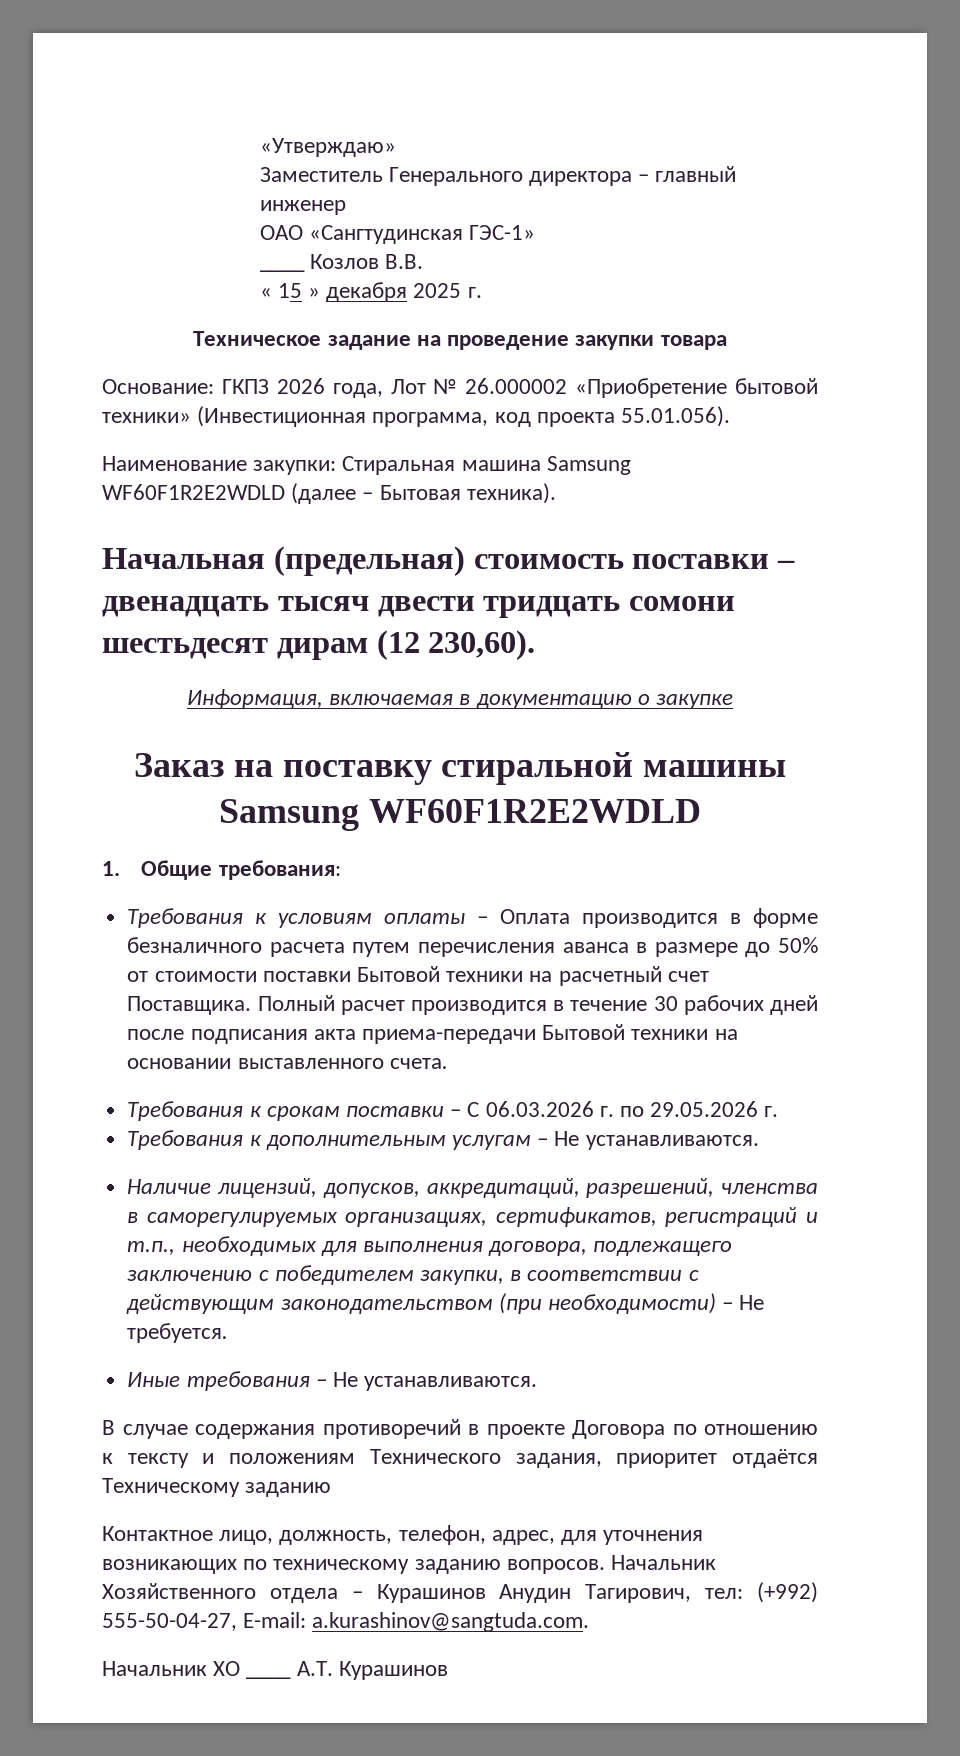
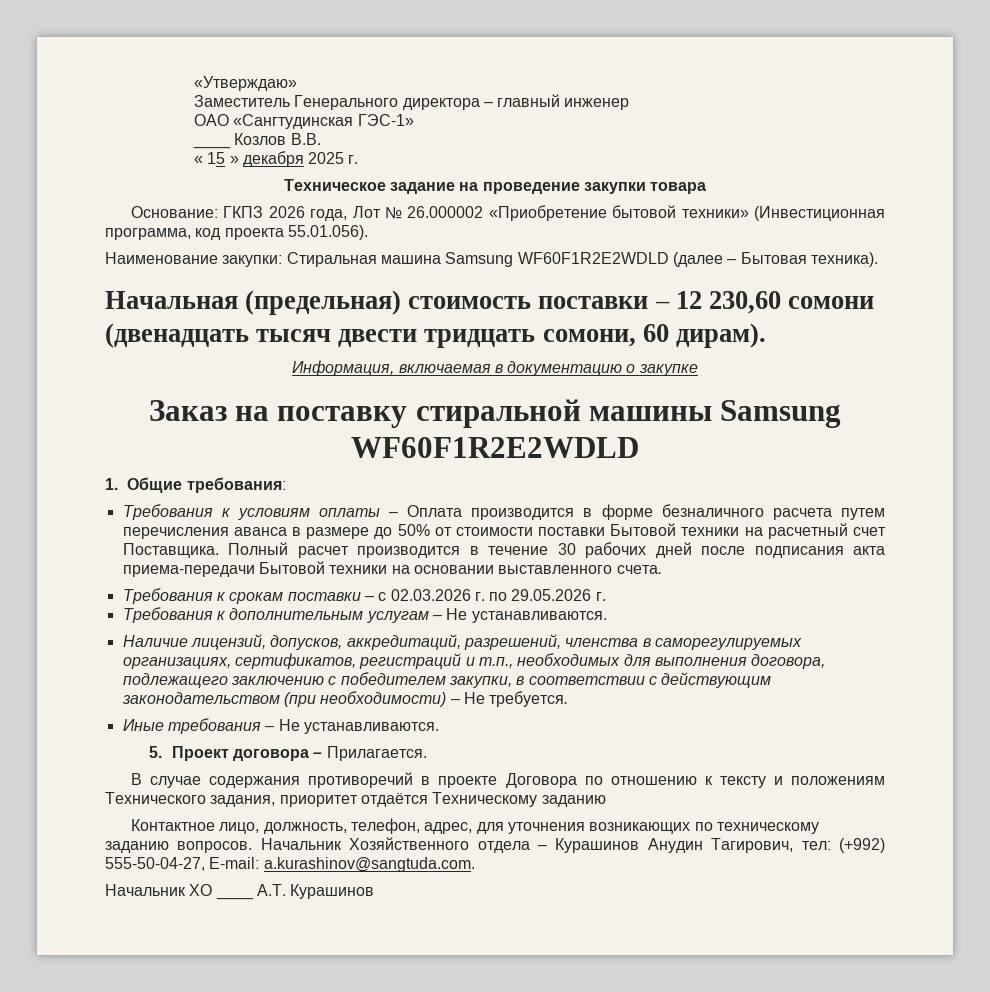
[102,596,736,618] [102,630,536,660] двенадцать тысяч двести тридцать сомони шестьдесят дирам (12 230,60). -> [675,291,875,314] [105,323,766,348] 12 230,60 сомони (двенадцать тысяч двести тридцать сомони, 60 дирам).
[467,1101,594,1117] С 06.03.2026 -> [378,589,471,601] с 02.03.2026
(538, 1383) none -> [149,746,427,761] // 5. Проект договора – Прилагается.

